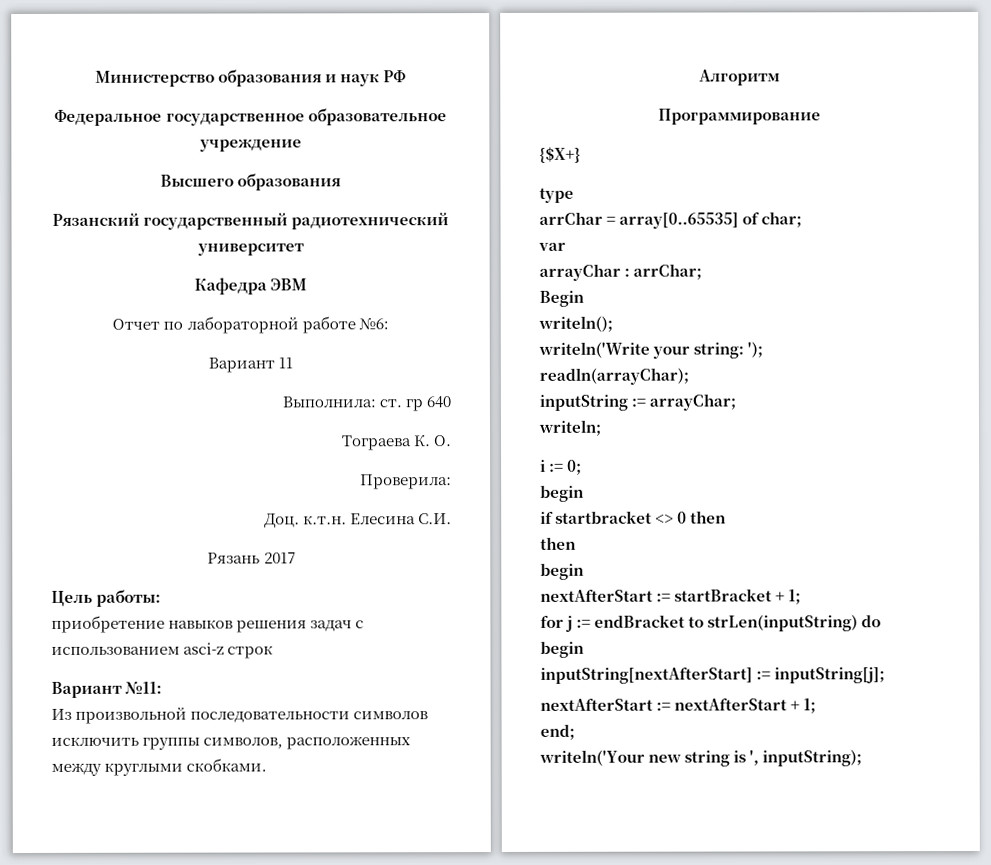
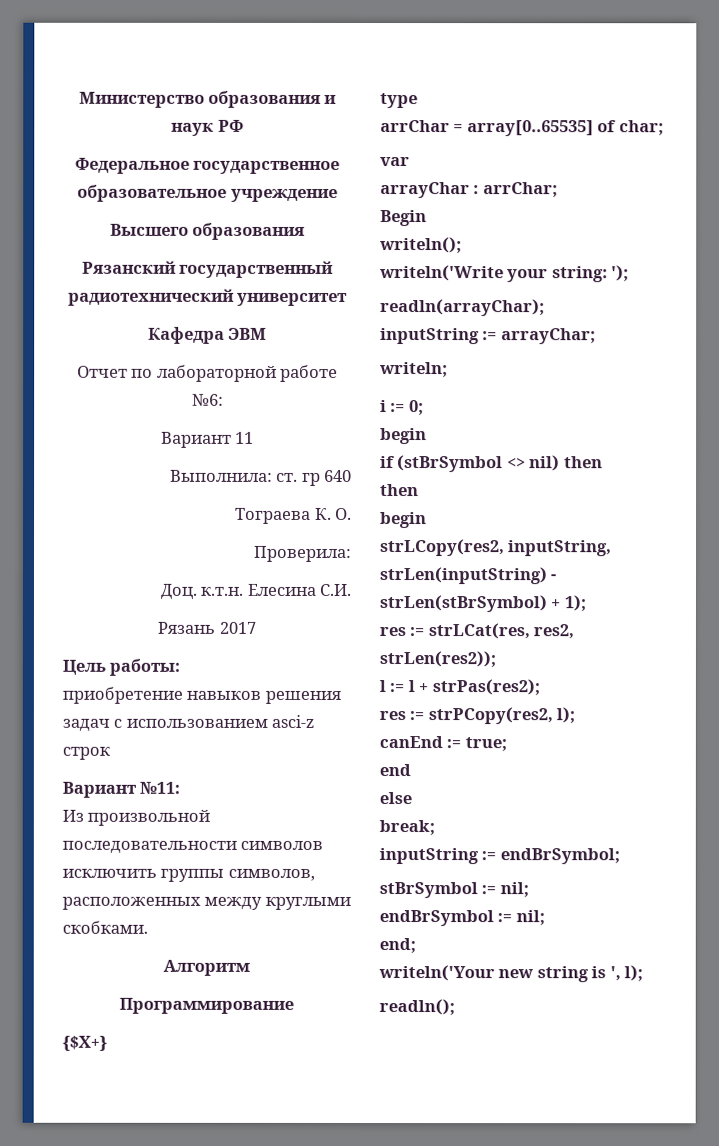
[555,510,688,524] startbracket <> 0 -> [397,455,561,473] (stBrSymbol <> nil)
[540,588,802,605] [540,614,882,632] [540,641,584,658] [540,667,886,684] [540,698,817,714] nextAfterStart := startBracket + 1; // for j := endBracket to strLen(inputString) do // begin // inputString[nextAfterStart] := inputString[j]; // nextAfterStart := nextAfterStart + 1; -> [380,539,613,557] [379,567,557,585] [379,595,586,613] [379,623,575,640] [379,651,496,668] [379,679,540,696] [379,707,576,725] [379,736,507,752] [379,764,411,777] [379,792,412,805] [379,820,435,836] [379,848,620,865] [379,882,529,899] [379,910,545,927] strLCopy(res2, inputString, strLen(inputString) - strLen(stBrSymbol) + 1); // res := strLCat(res, res2, strLen(res2)); // l := l + strPas(res2); // res := strPCopy(res2, l); // canEnd := true; // end // else // break; // inputString := endBrSymbol; // stBrSymbol := nil; // endBrSymbol := nil;
[762,749,863,767] inputString); -> [624,965,644,982] [379,999,455,1016] l); // readln();

